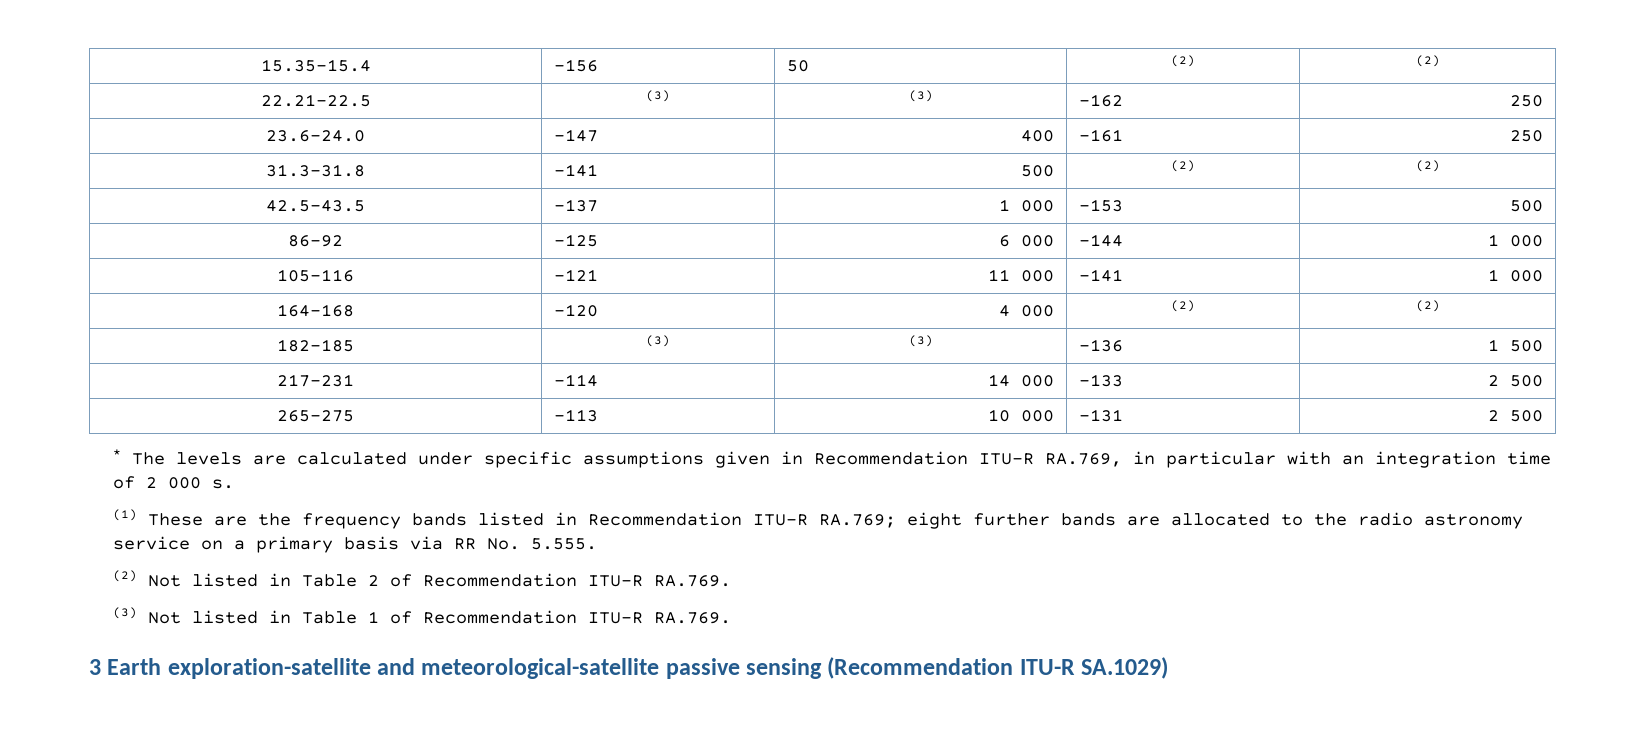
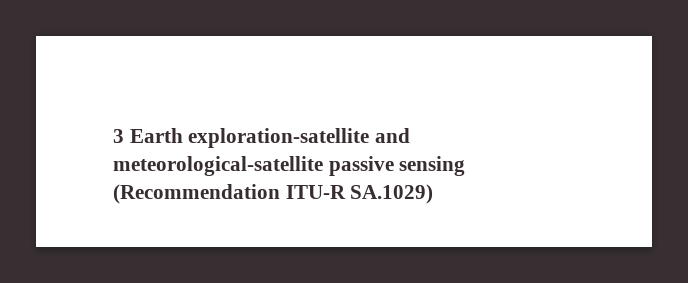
[260,59,371,72] [553,59,598,72] [786,60,809,72] [1171,55,1195,67] [1415,55,1440,67] [260,94,371,107] [646,90,670,102] [908,90,933,102] [1078,94,1123,107] [1510,95,1544,107] [266,130,365,142] [553,129,598,142] [1021,130,1055,142] [1078,129,1123,142] [1510,130,1544,142] [266,164,365,177] [553,164,598,177] [1021,165,1055,177] [1171,160,1195,172] [1415,160,1440,172] [266,200,365,212] [553,199,598,212] [999,199,1055,212] [1078,199,1123,212] [1510,200,1544,212] [288,235,343,247] [553,234,598,247] [999,235,1055,247] [1078,234,1123,247] [1488,234,1544,247] [277,269,354,282] [553,269,598,281] [988,269,1055,282] [1078,269,1123,282] [1488,269,1544,282] [277,304,354,317] [553,304,598,317] [999,305,1055,317] [1171,300,1195,312] [1415,300,1440,312] [277,339,354,352] [646,335,670,347] [908,335,933,347] [1078,339,1123,352] [1488,339,1544,352] [277,374,354,387] [553,374,598,387] [988,374,1055,387] [1078,374,1123,387] [1488,375,1544,387] [277,410,354,422] [553,409,598,422] [988,409,1055,422] [1078,409,1123,422] [1488,410,1544,422] [113,449,1552,468] [113,476,235,489] [113,509,1524,529] [113,536,598,553] [113,570,732,587] [113,607,732,624] 15.35-15.4 | –156 | 50 | (2) | (2) // 22.21-22.5 | (3) | (3) | –162 | 250 // 23.6-24.0 | –147 | 400 | –161 | 250 // 31.3-31.8 | –141 | 500 | (2) | (2) // 42.5-43.5 | –137 | 1 000 | –153 | 500 // 86-92 | –125 | 6 000 | –144 | 1 000 // 105-116 | –121 | 11 000 | –141 | 1 000 // 164-168 | –120 | 4 000 | (2) | (2) // 182-185 | (3) | (3) | –136 | 1 500 // 217-231 | –114 | 14 000 | –133 | 2 500 // 265-275 | –113 | 10 000 | –131 | 2 500 // * The levels are calculated under specific assumptions given in Recommendation ITU-R RA.769, in particular with an integration time of 2 000 s. // (1) These are the frequency bands listed in Recommendation ITU-R RA.769; eight further bands are allocated to the radio astronomy service on a primary basis via RR No. 5.555. // (2) Not listed in Table 2 of Recommendation ITU-R RA.769. // (3) Not listed in Table 1 of Recommendation ITU-R RA.769. // -> (113, 136) none

